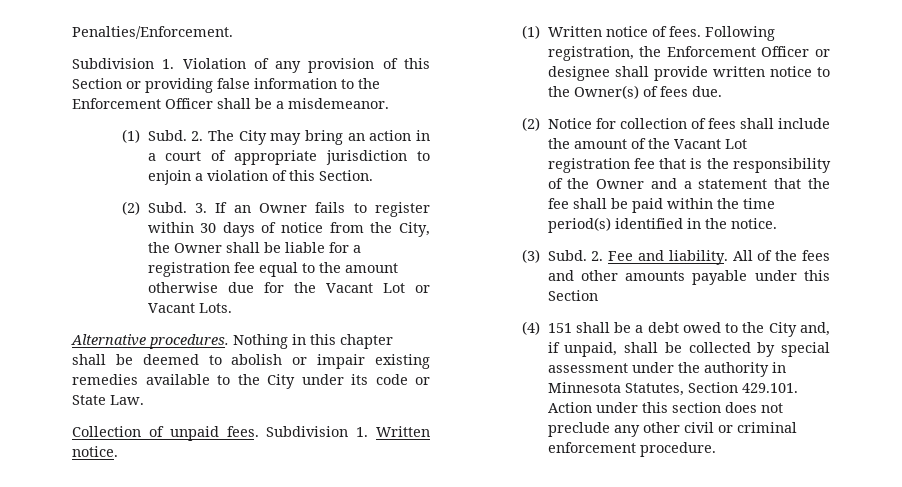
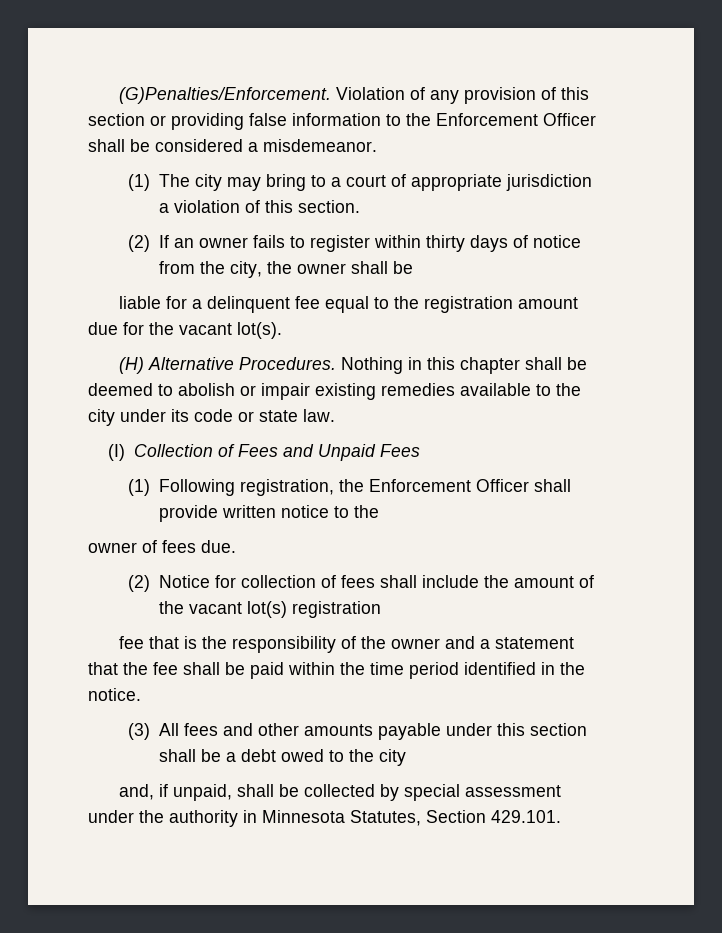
[72,26,233,39] [72,58,175,69] Penalties/Enforcement. // Subdivision 1. -> [119,87,332,104] (G)Penalties/Enforcement.
[72,78,122,89] Section -> [88,113,145,126] section
(272, 103) none -> [155,139,243,152] considered
[147,130,431,145] Subd. 2. The City may bring an action in -> [158,174,326,191] The city may bring to
[417,151,431,161] [147,170,191,185] to enjoin -> (592, 182) none
[318,170,373,181] [122,201,207,215] Section. // (2) Subd. 3. -> [297,200,360,213] [127,235,150,252] section. // (2)
[258,203,307,213] Owner -> [198,237,248,248] owner
[200,223,217,233] 30 -> [425,235,465,252] thirty
[398,222,430,237] [147,242,281,253] City, the Owner shall be -> [229,261,413,278] city, the owner shall be //
[147,262,230,277] registration -> [207,296,291,313] delinquent
[344,263,398,273] [147,282,218,293] amount otherwise -> [424,296,579,313] registration amount
[325,283,430,293] [147,303,232,313] [71,334,229,349] Vacant Lot or Vacant Lots. // Alternative procedures. -> [179,322,282,339] [119,357,337,374] vacant lot(s). // (H) Alternative Procedures.
[267,374,295,389] City -> [88,409,115,426] city
[72,395,144,405] [72,426,430,441] [72,446,118,457] [522,25,701,39] State Law. // Collection of unpaid fees. Subdivision 1. Written notice. // (1) Written notice of fees. -> [259,409,335,422] [107,444,420,461] [127,479,150,496] state law. // (I) Collection of Fees and Unpaid Fees // (1)
[815,49,830,57] [547,66,610,81] or designee -> (529, 485) none
[573,85,639,99] Owner(s) -> [88,542,137,553] // owner
[673,139,747,149] [547,158,630,173] Vacant Lot registration -> [188,601,381,618] vacant lot(s) registration //
[596,179,645,189] Owner -> [391,638,441,649] owner
[547,217,611,233] period(s) -> [409,662,459,679] period
[547,250,798,265] Subd. 2. Fee and liability. All of the -> [158,723,179,736] All
[547,290,598,301] [522,321,572,335] Section // (4) 151 -> [529,723,587,736] section
[768,322,797,337] City -> [378,749,406,766] city //
[547,402,783,413] [547,422,797,437] [547,442,716,457] Action under this section does not preclude any other civil or criminal enforcement procedure. -> (561, 816) none

